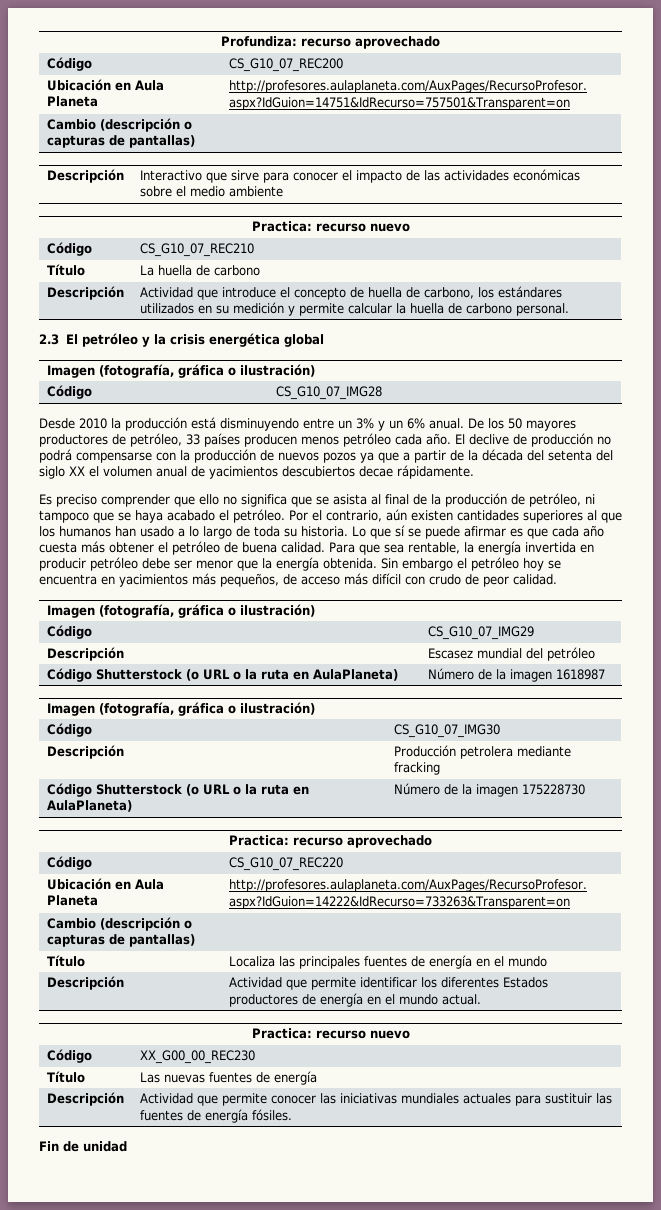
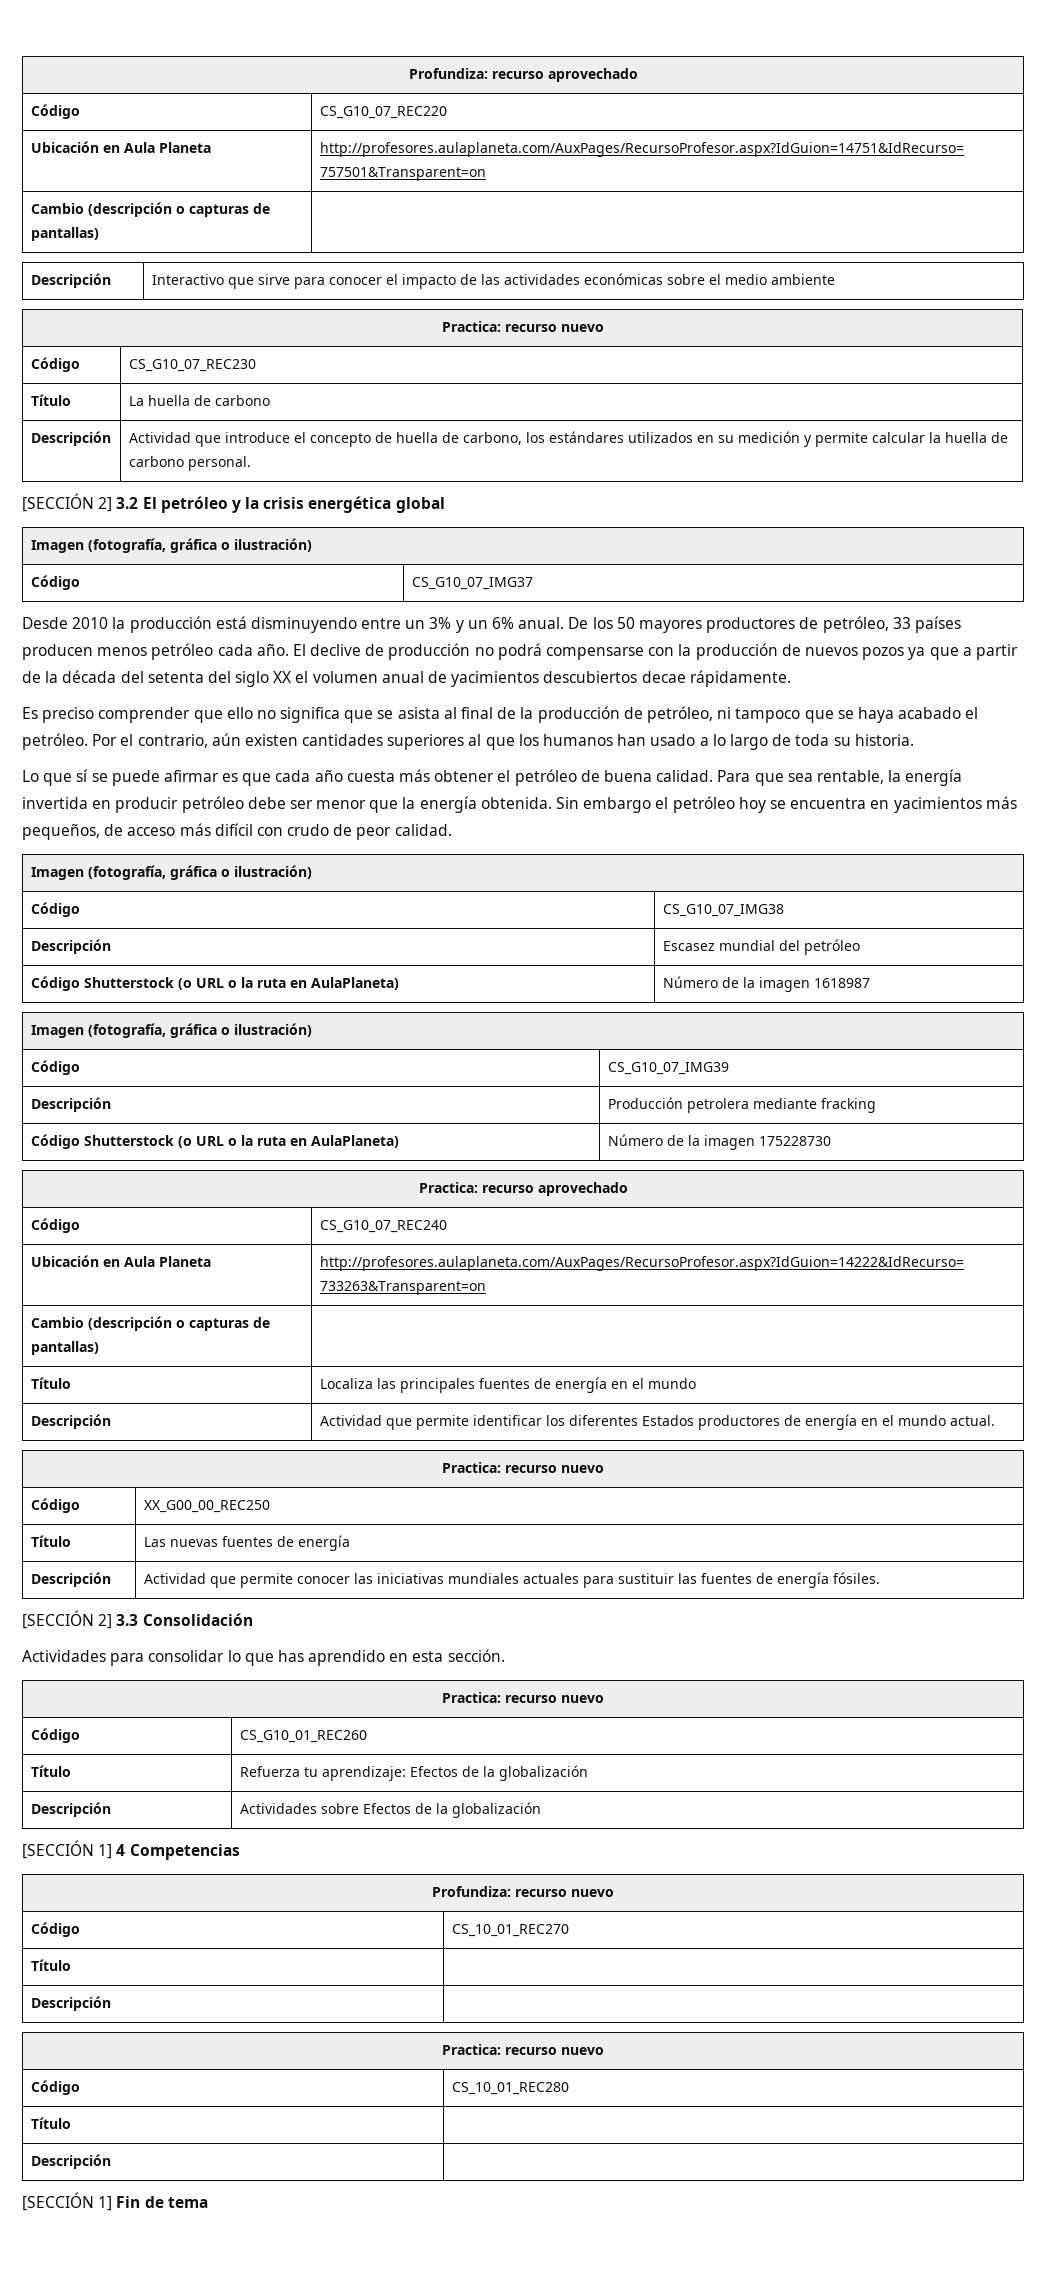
[228,58,343,72] CS_G10_07_REC200 -> [319,106,447,119] CS_G10_07_REC220
[139,243,254,257] CS_G10_07_REC210 -> [128,359,256,372] CS_G10_07_REC230
[39,334,59,345] 2.3 -> [22,493,139,512] [SECCIÓN 2] 3.2
[275,386,382,400] CS_G10_07_IMG28 -> [411,577,533,590] CS_G10_07_IMG37
(348, 531) none -> (914, 740) //
[427,626,534,640] CS_G10_07_IMG29 -> [662,904,784,917] CS_G10_07_IMG38
[393,724,500,738] CS_G10_07_IMG30 -> [607,1062,729,1075] CS_G10_07_IMG39
[228,857,343,871] CS_G10_07_REC220 -> [319,1220,447,1233] CS_G10_07_REC240
[139,1050,255,1064] XX_G00_00_REC230 -> [143,1500,270,1513] XX_G00_00_REC250
(292, 1115) none -> [22,1610,253,1629] [22,1649,505,1666] [442,1692,604,1703] [30,1728,80,1743] [239,1730,367,1743] [30,1765,71,1777] [239,1765,588,1781] [30,1802,111,1817] [239,1802,541,1818] [22,1840,240,1860] [432,1886,614,1897] [30,1922,80,1937] [451,1924,569,1937] [30,1959,71,1971] [30,1996,111,2011] [442,2044,604,2055] [30,2080,80,2095] [451,2082,569,2095] [30,2117,71,2129] [30,2154,111,2169] [22,2192,113,2211] [SECCIÓN 2] 3.3 Consolidación // Actividades para consolidar lo que has aprendido en esta sección. // Practica: recurso nuevo // Código | CS_G10_01_REC260 // Título | Refuerza tu aprendizaje: Efectos de la globalización // Descripción | Actividades sobre Efectos de la globalización // [SECCIÓN 1] 4 Competencias // Profundiza: recurso nuevo // Código | CS_10_01_REC270 // Título | // Descripción | // Practica: recurso nuevo // Código | CS_10_01_REC280 // Título | // Descripción | // [SECCIÓN 1]
[83,1141,127,1152] unidad -> [167,2197,208,2208] tema

